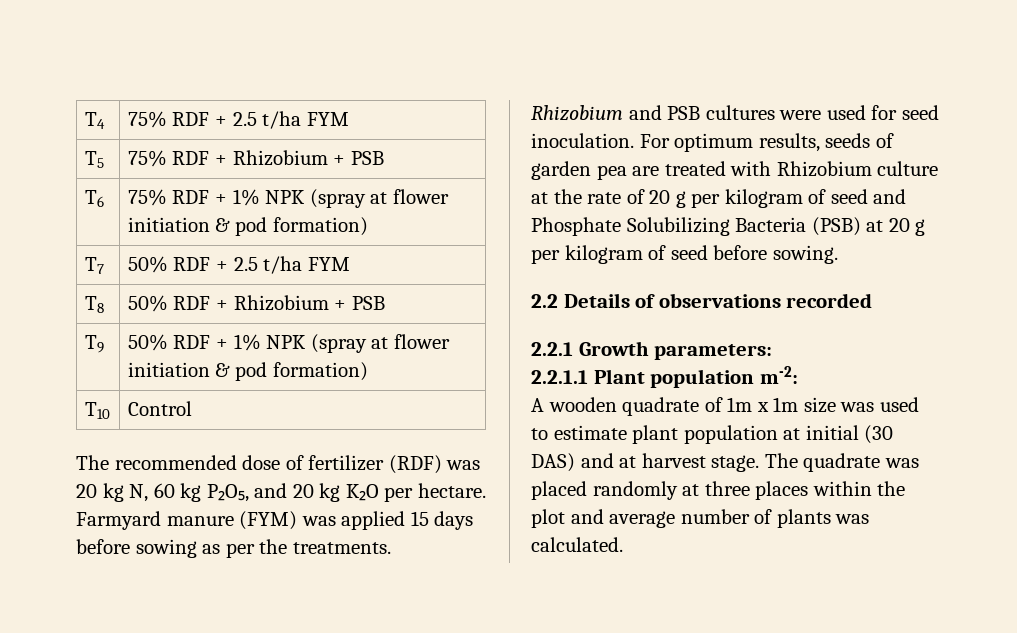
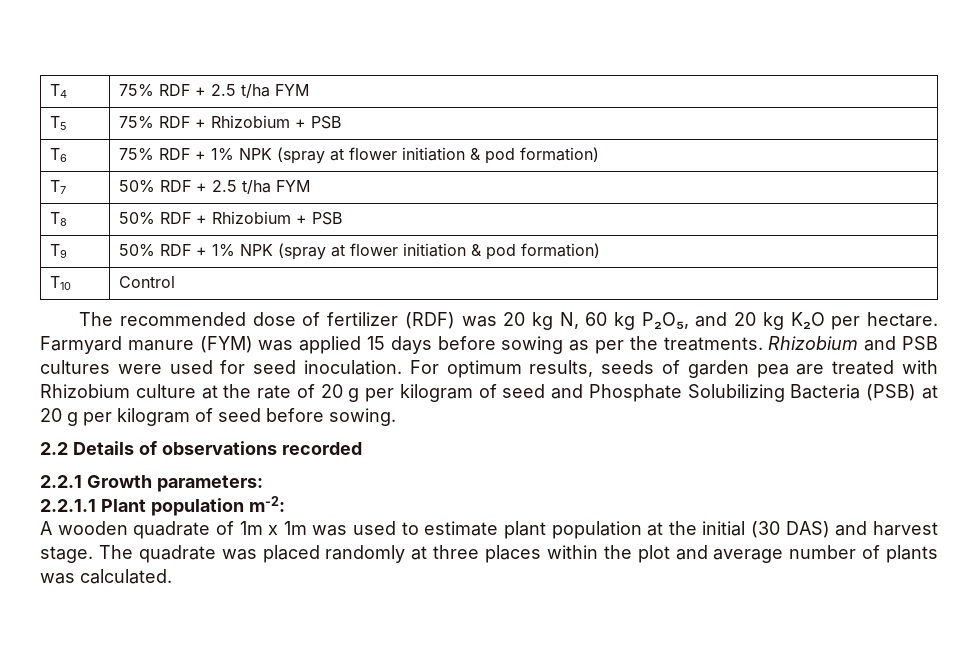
[803,397,836,413] size -> (307, 528) none
(801, 434) none -> [668,521,697,535] the
[619,456,637,468] at -> (868, 528) none

